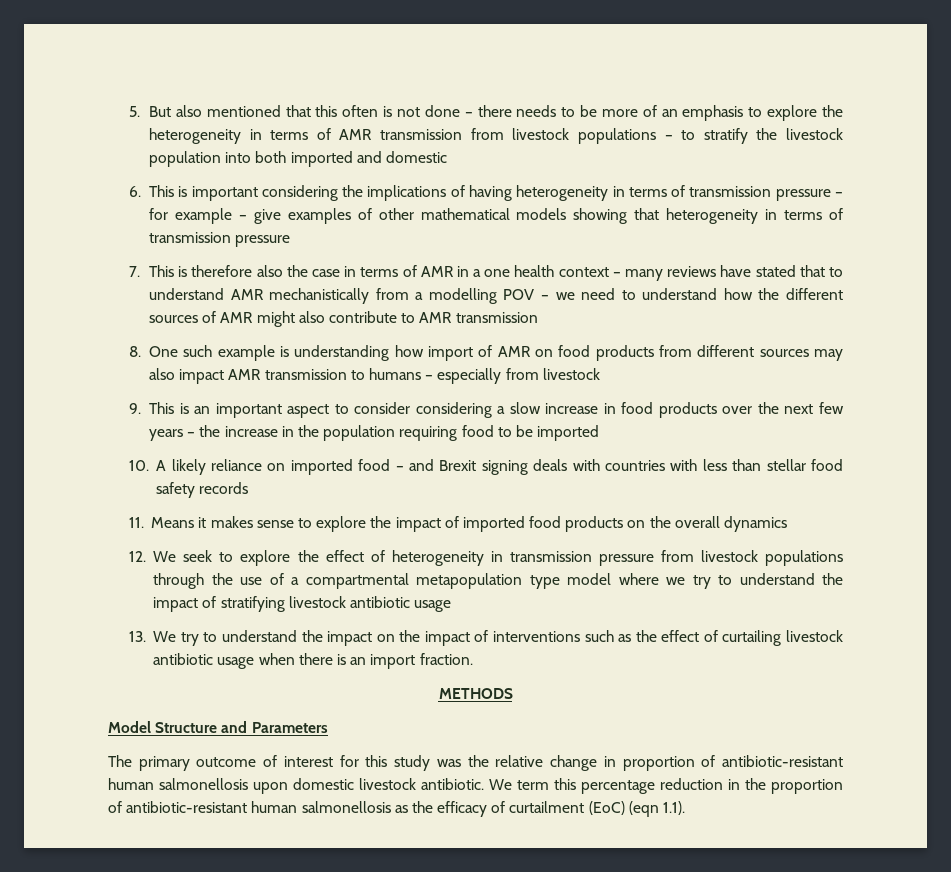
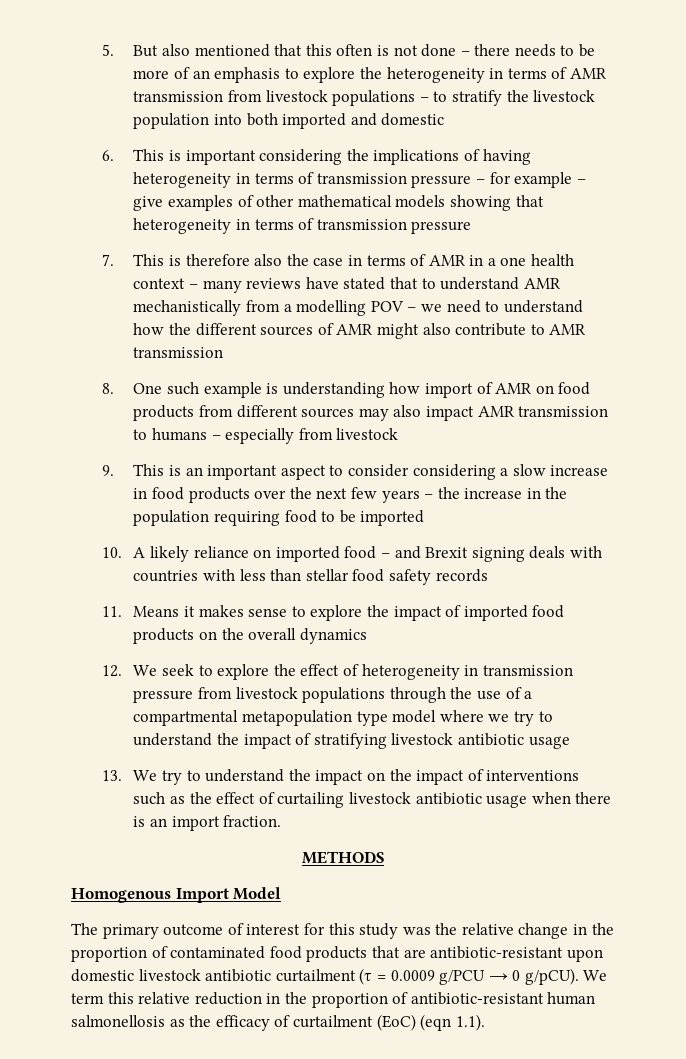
(513, 693) none -> [71,888,229,903] Homogenous Import
[155,721,328,733] Structure and Parameters -> (282, 893) none
[622,755,843,771] [108,778,484,794] proportion of antibiotic-resistant human salmonellosis upon domestic livestock antibiotic. -> [591,923,614,935] [71,946,603,962] [71,968,579,985] the proportion of contaminated food products that are antibiotic-resistant upon domestic livestock antibiotic curtailment (τ = 0.0009 g/PCU → 0 g/pCU).
[581,780,655,794] percentage -> [138,992,191,1004] relative

